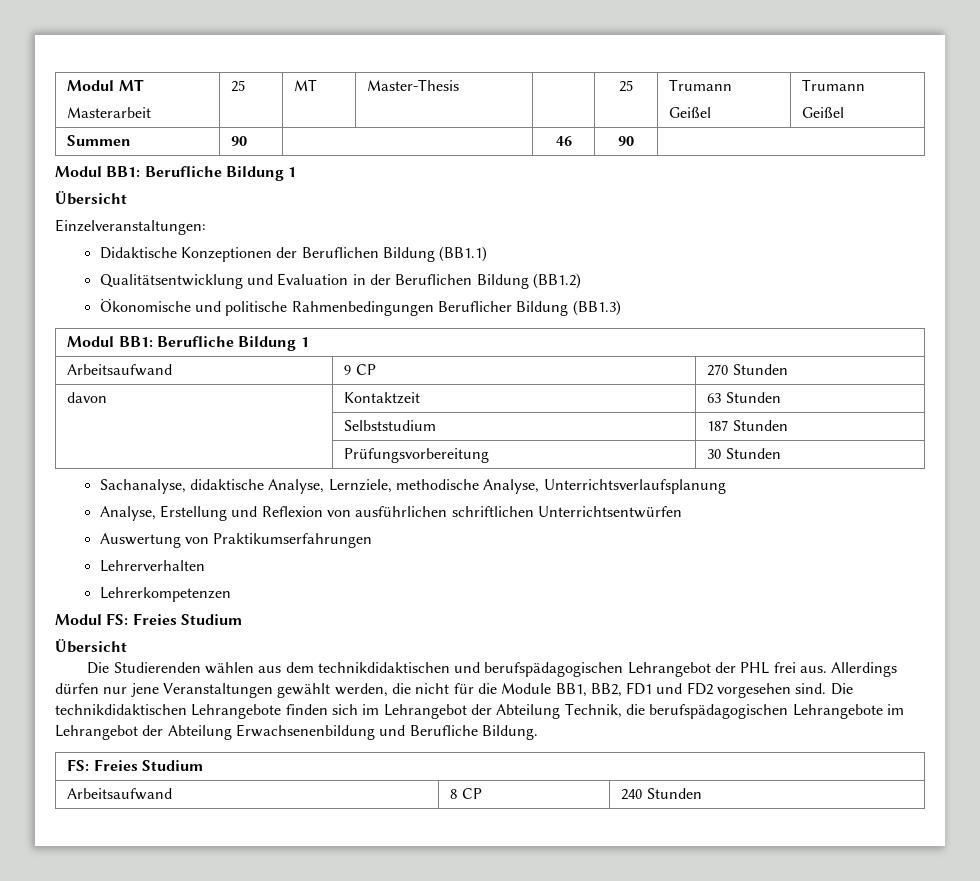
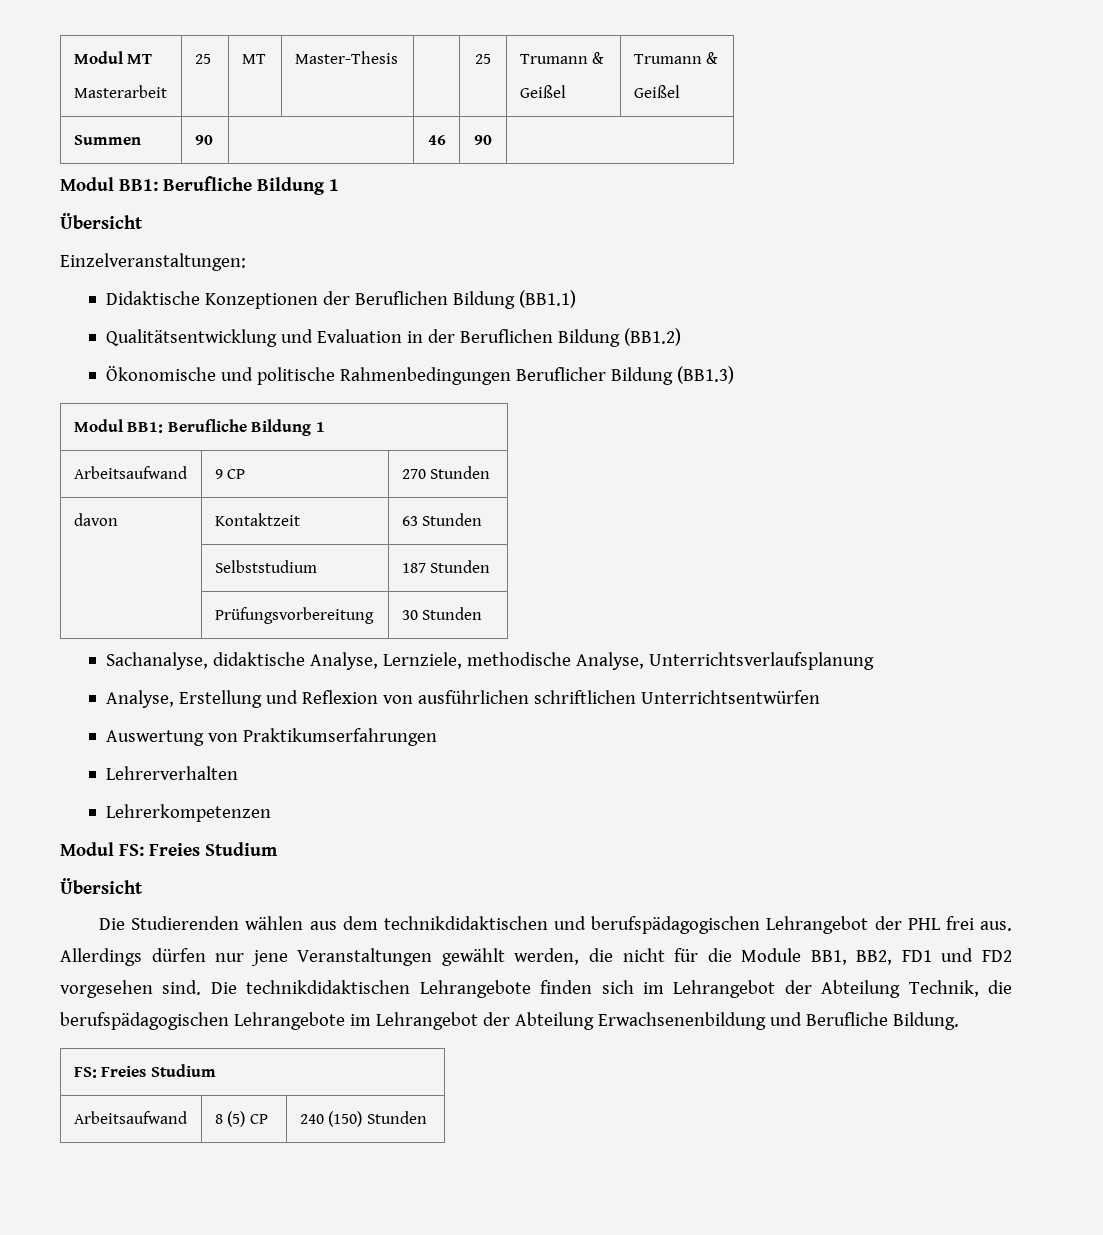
(733, 85) none -> [592,52,605,64] &
(866, 85) none -> [706,52,719,64] &
(458, 794) none -> [227,1111,246,1127] (5)
(643, 794) none -> [328,1111,363,1127] (150)

